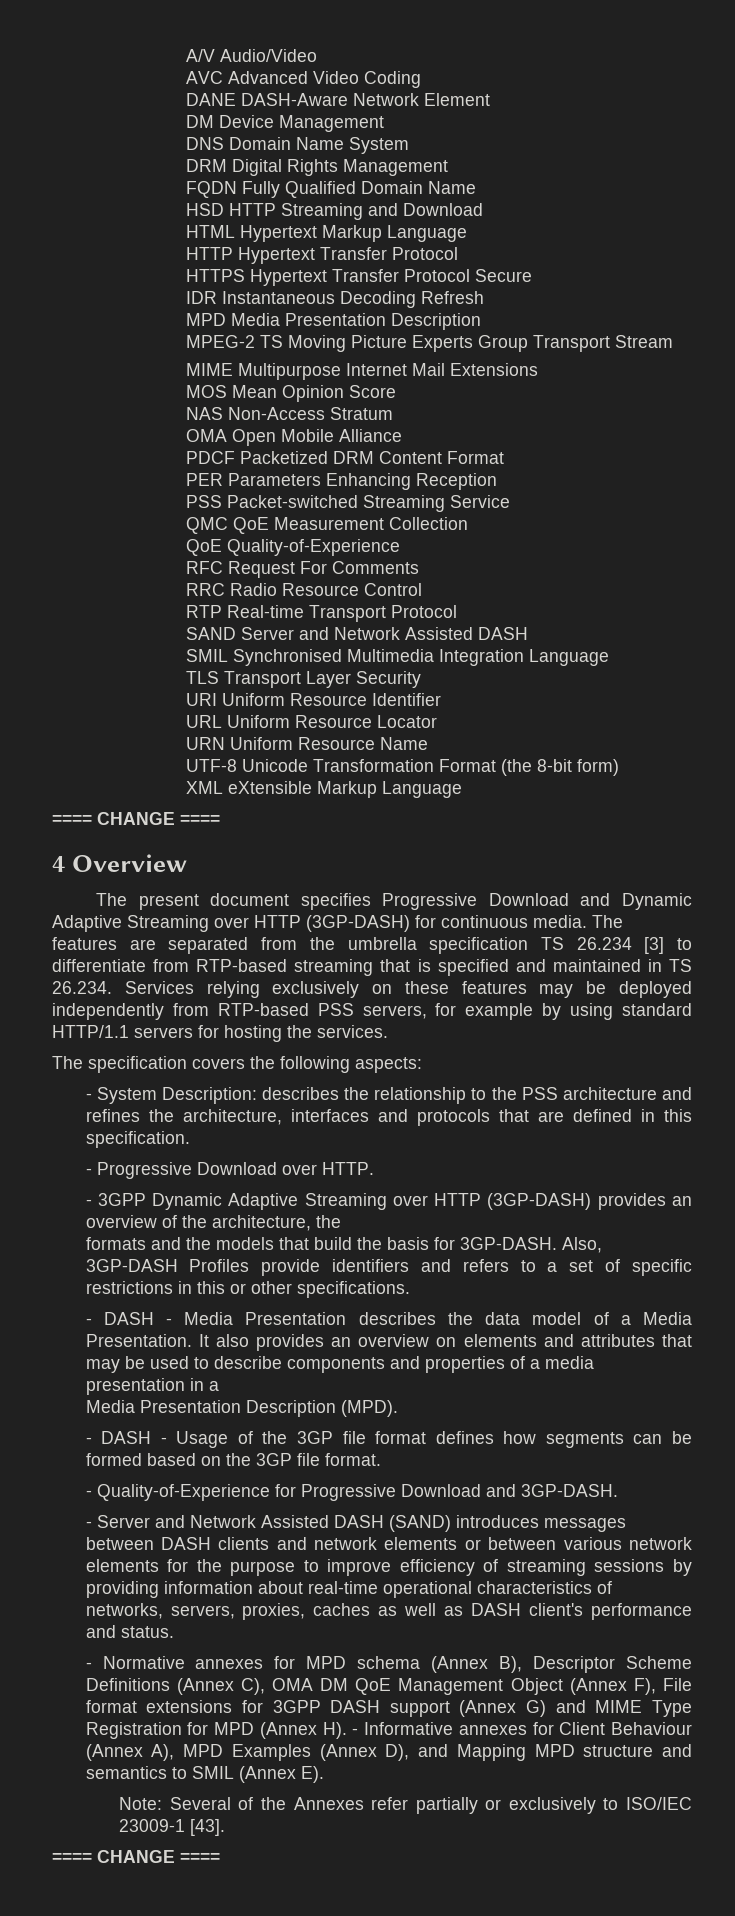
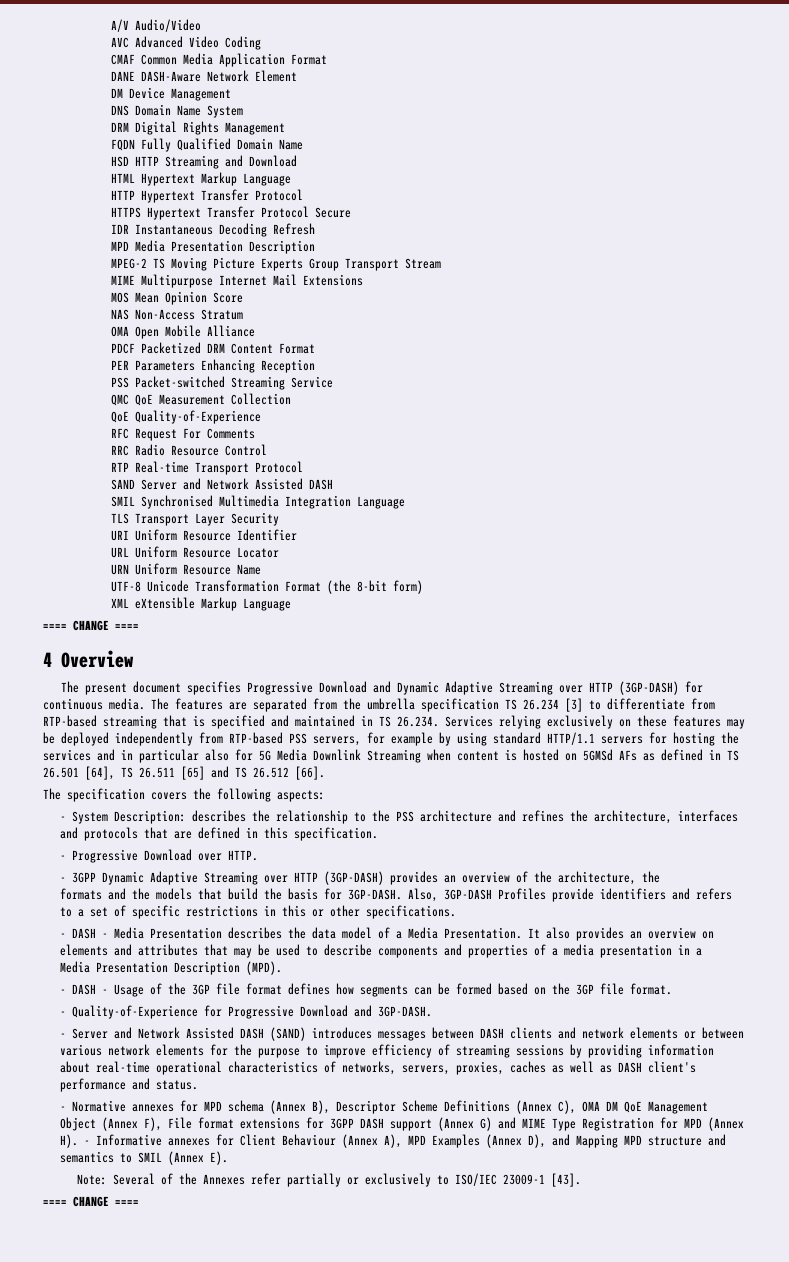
(422, 79) none -> [111,53,328,67] // CMAF Common Media Application Format
[317,1025,388,1038] services. -> [43,749,739,763] [43,766,325,780] services and in particular also for 5G Media Downlink Streaming when content is hosted on 5GMSd AFs as defined in TS 26.501 [64], TS 26.511 [65] and TS 26.512 [66].

